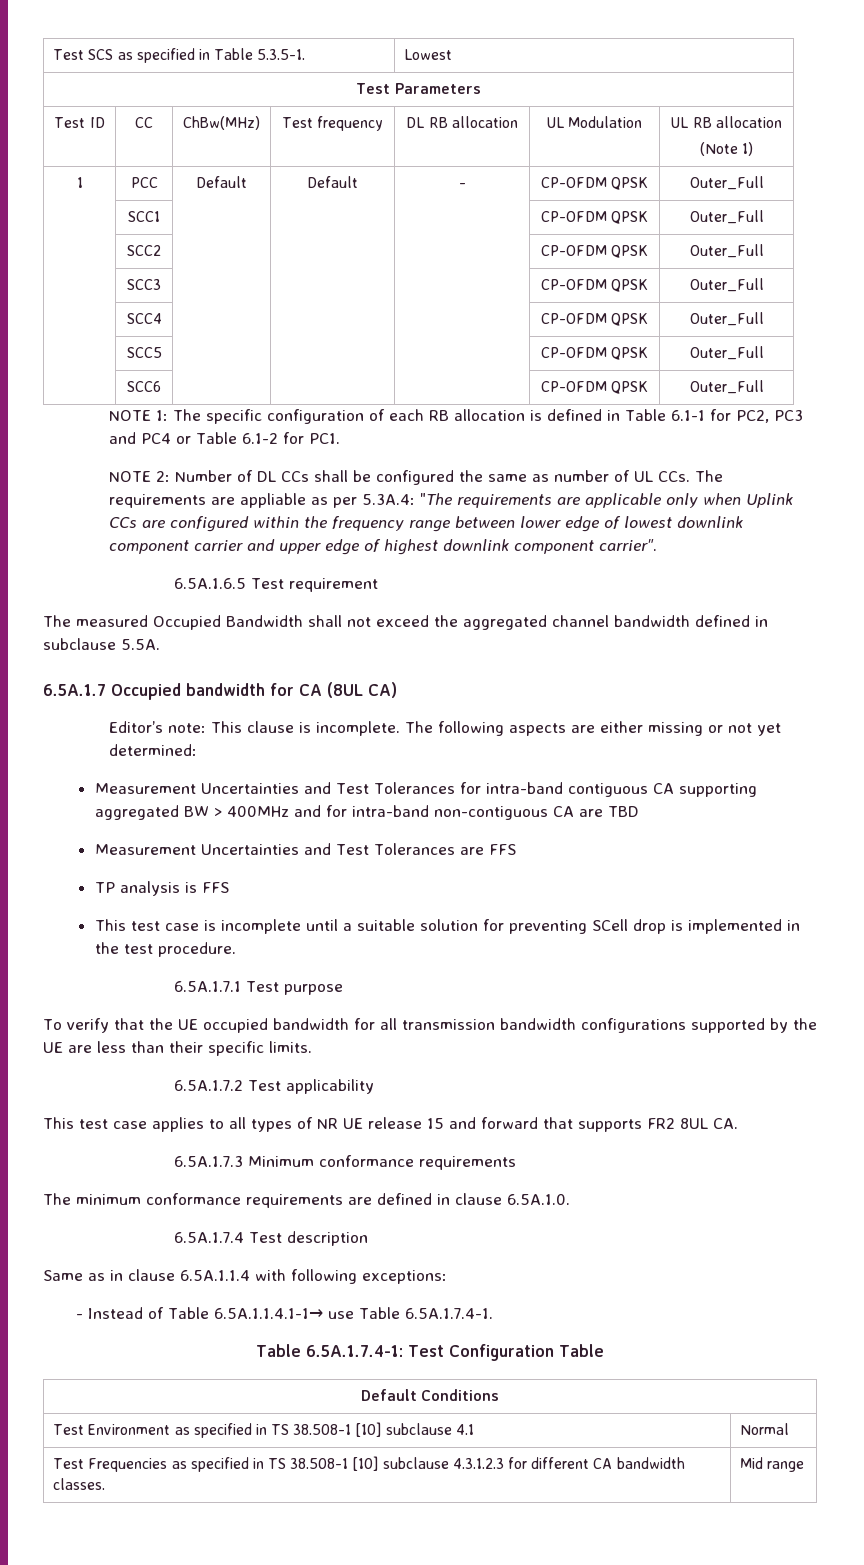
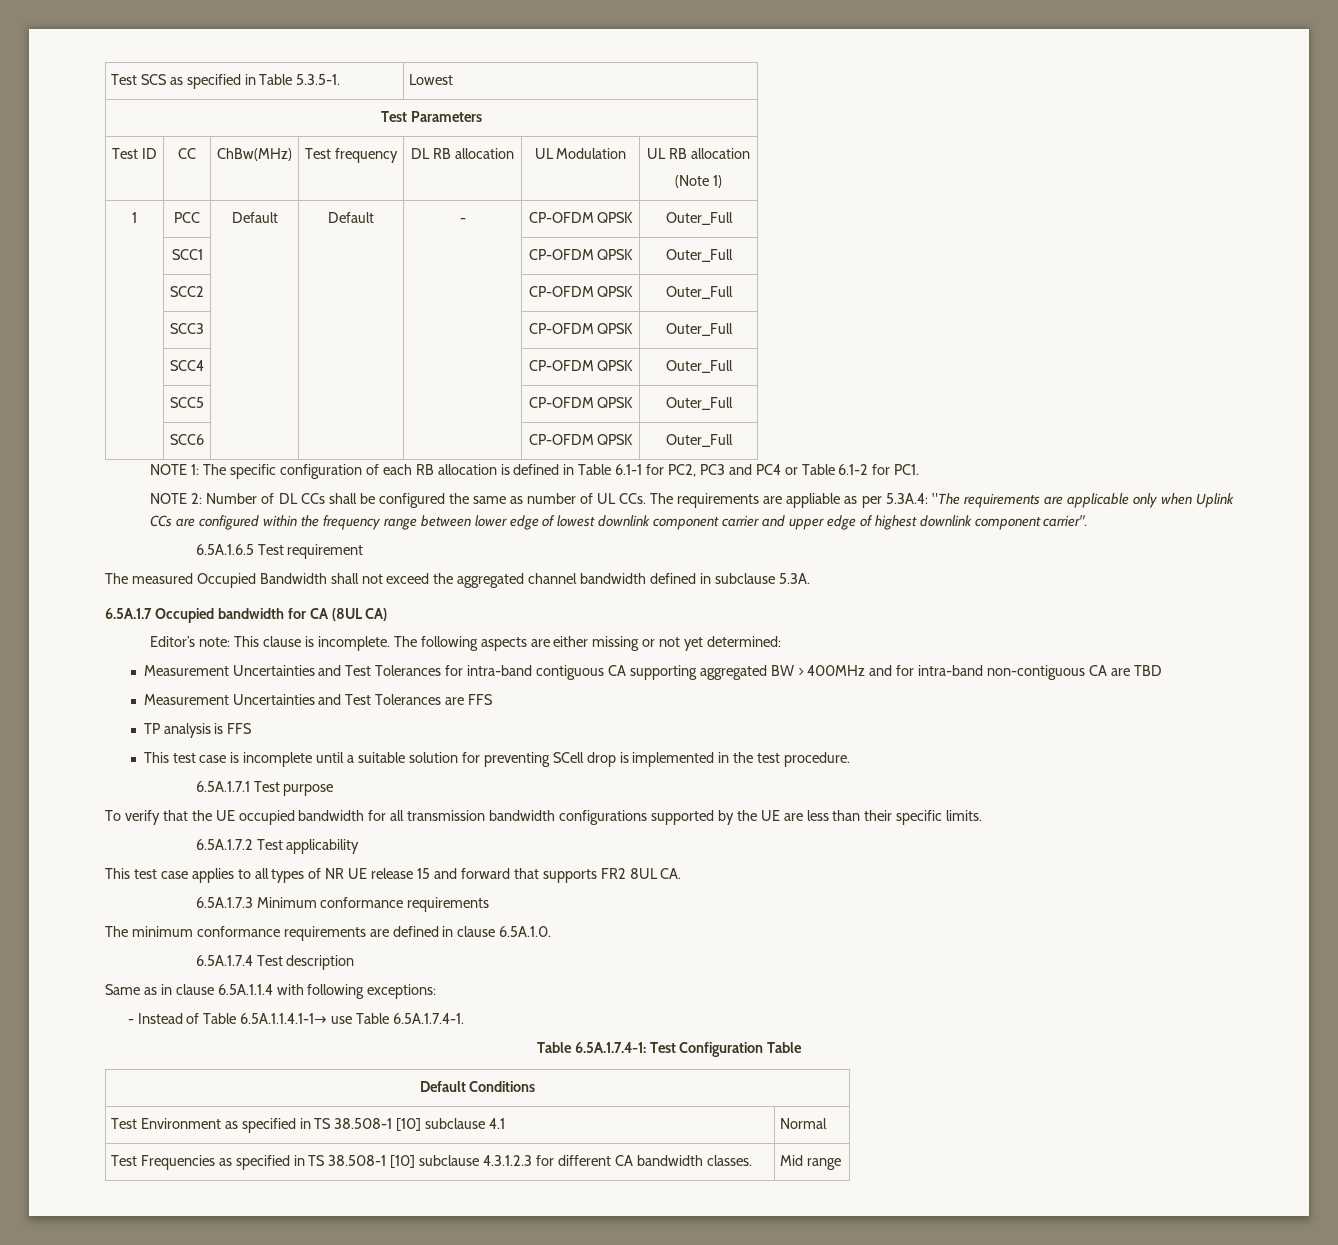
[121,639,160,650] 5.5A. -> [778,573,810,584] 5.3A.

